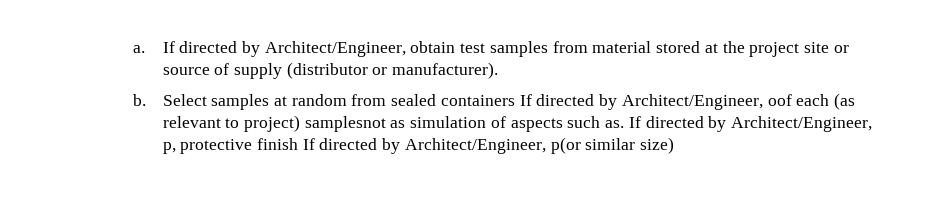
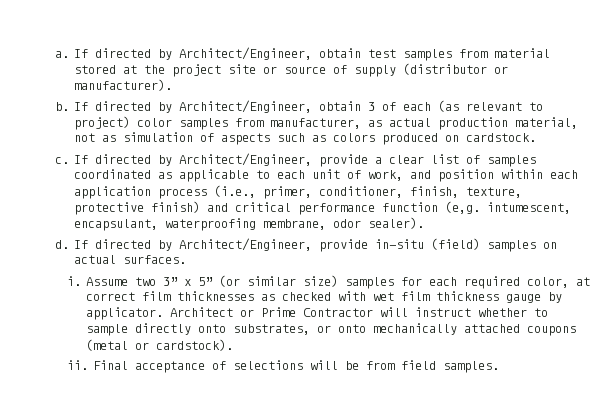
[162,94,792,110] Select samples at random from sealed containers If directed by Architect/Engineer, oof -> [73,100,396,113] If directed by Architect/Engineer, obtain 3 of
[304,116,386,132] samplesnot -> [136,117,578,130] [73,133,95,142] color samples from manufacturer, as actual production material, not
[605,116,872,132] [162,137,675,154] as. If directed by Architect/Engineer, p, protective finish If directed by Architect/Engineer, p(or similar size) -> [311,133,536,145] [54,153,536,167] [73,169,578,182] [73,185,522,199] [73,201,571,215] [73,217,424,231] [54,238,557,252] [73,255,186,264] [66,275,590,289] [85,291,562,303] [85,307,548,320] [85,323,576,336] [85,339,233,351] [66,360,499,373] as colors produced on cardstock. // c. If directed by Architect/Engineer, provide a clear list of samples coordinated as applicable to each unit of work, and position within each application process (i.e., primer, conditioner, finish, texture, protective finish) and critical performance function (e,g. intumescent, encapsulant, waterproofing membrane, odor sealer). // d. If directed by Architect/Engineer, provide in-situ (field) samples on actual surfaces. // i. Assume two 3” x 5” (or similar size) samples for each required color, at correct film thicknesses as checked with wet film thickness gauge by applicator. Architect or Prime Contractor will instruct whether to sample directly onto substrates, or onto mechanically attached coupons (metal or cardstock). // ii. Final acceptance of selections will be from field samples.

